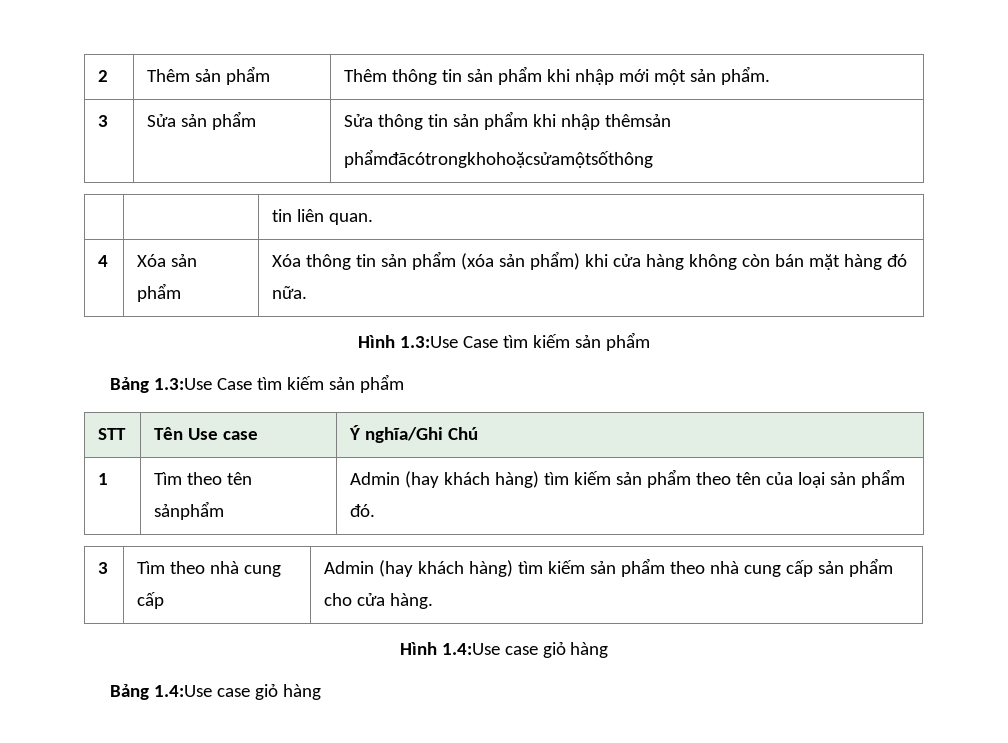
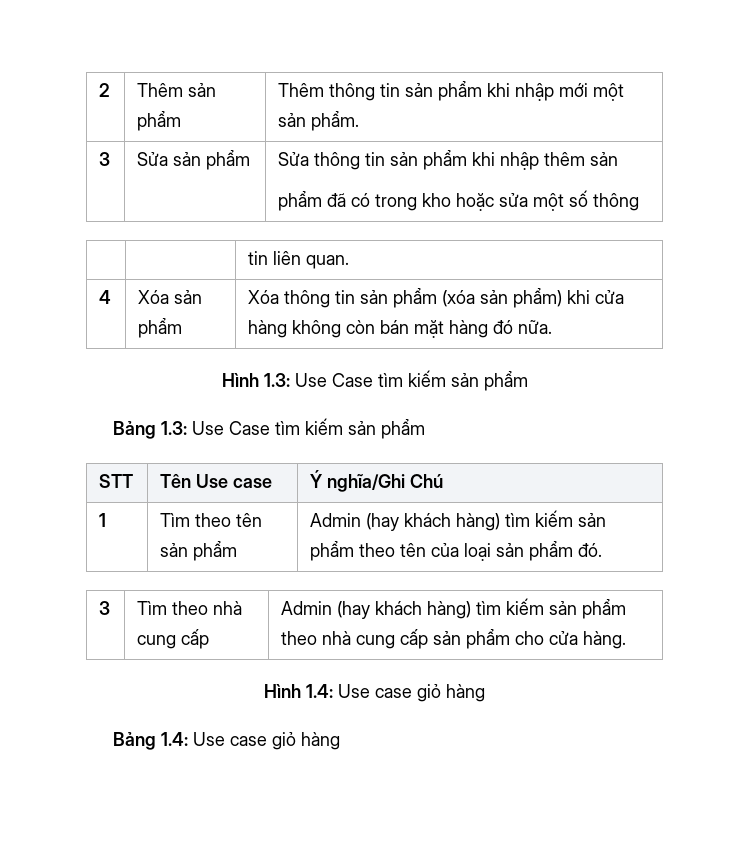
[605,114,672,127] [344,149,654,168] thêmsản // phẩmđãcótrongkhohoặcsửamộtsốthông -> [544,152,619,166] [278,190,640,211] thêm sản // phẩm đã có trong kho hoặc sửa một số thông
[400,336,459,348] 1.3:Use -> [263,373,327,387] 1.3: Use
[153,378,212,390] 1.3:Use -> [161,421,225,435] 1.3: Use
[154,501,225,520] sảnphẩm -> [160,541,238,561] sản phẩm
[441,643,500,655] 1.4:Use -> [306,684,370,698] 1.4: Use
[153,685,212,697] 1.4:Use -> [161,732,226,746] 1.4: Use

